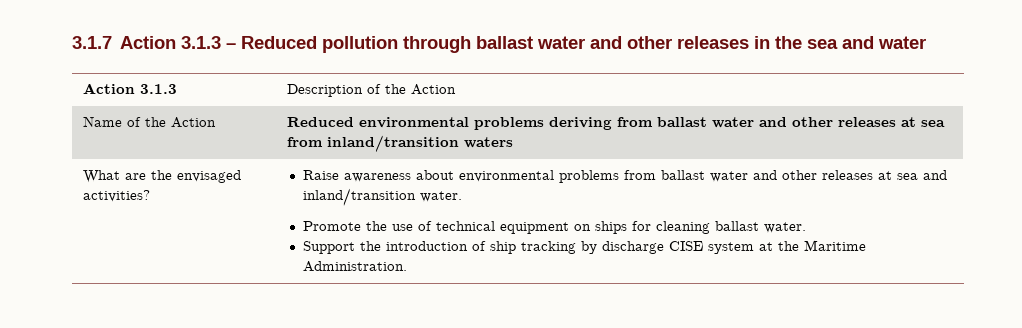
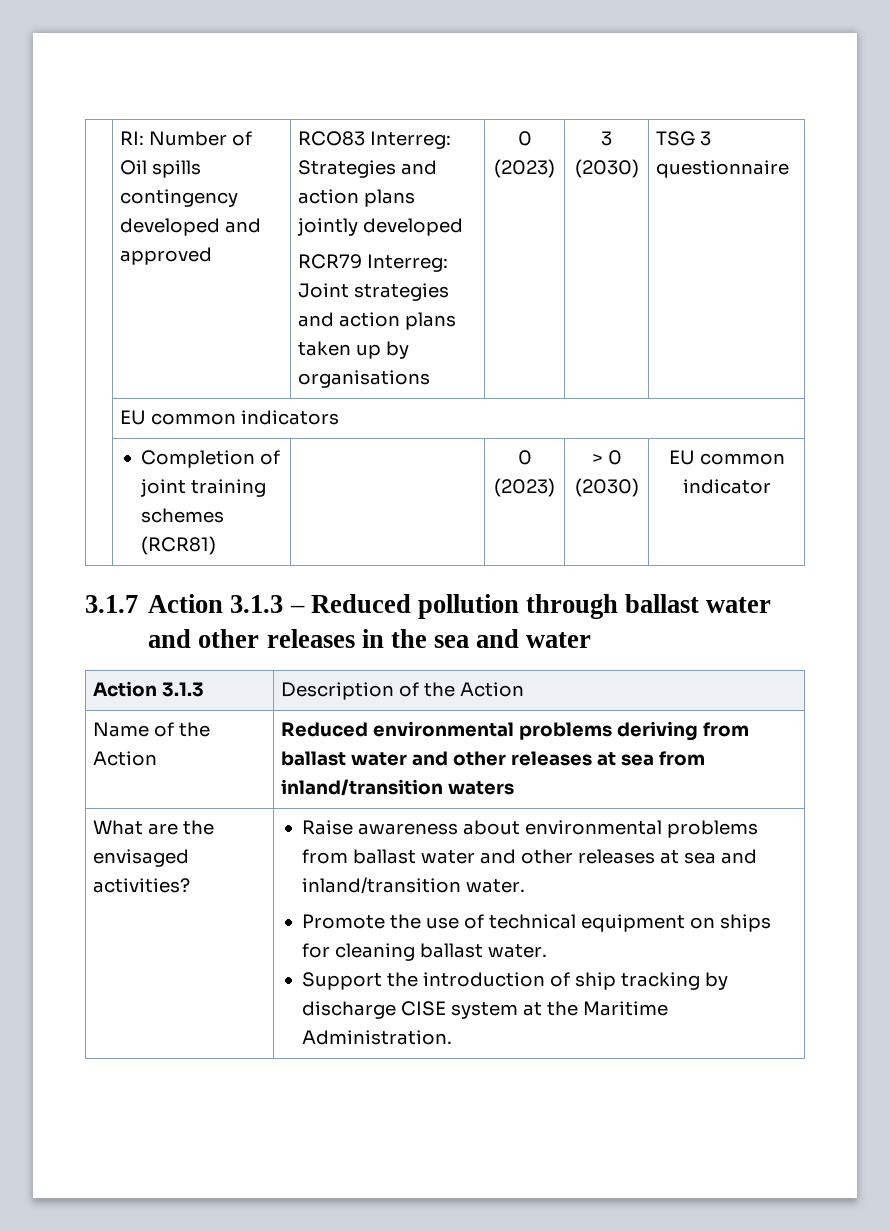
(72, 42) none -> [120,131,253,146] [120,160,202,178] [120,189,239,207] [120,218,262,236] [120,247,213,265] [298,131,452,149] [298,160,438,178] [298,189,416,207] [297,218,464,236] [298,254,449,272] [298,283,450,301] [298,312,457,330] [298,341,410,359] [298,370,431,388] [517,131,532,146] [494,159,555,178] [601,131,612,146] [574,159,639,178] [656,131,712,146] [656,160,790,178] [120,410,340,425] [140,450,280,468] [139,479,266,497] [140,508,224,523] [140,536,216,555] [517,450,532,465] [494,478,555,497] [591,450,622,465] [574,478,639,497] [668,450,785,465] [682,479,771,494] | RI: Number of Oil spills contingency developed and approved | RCO83 Interreg: Strategies and action plans jointly developed // RCR79 Interreg: Joint strategies and action plans taken up by organisations | 0 (2023) | 3 (2030) | TSG 3 questionnaire // | EU common indicators // | Completion of joint training schemes (RCR81) | | 0 (2023) | > 0 (2030) | EU common indicator //

